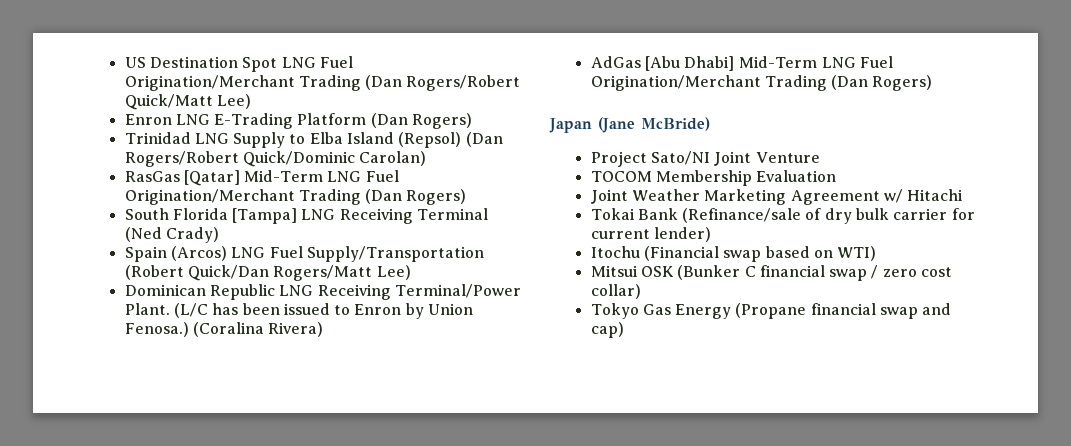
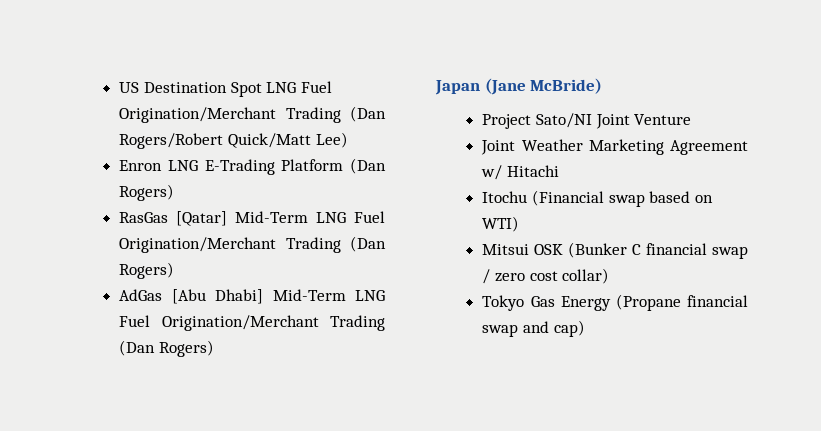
[124,132,503,148] [124,151,427,167] // Trinidad LNG Supply to Elba Island (Repsol) (Dan Rogers/Robert Quick/Dominic Carolan) -> (175, 192) none
[124,208,489,224] [124,227,219,243] [124,246,484,262] [124,265,411,281] [124,284,521,300] [124,303,474,319] [124,322,324,337] // South Florida [Tampa] LNG Receiving Terminal (Ned Crady) // Spain (Arcos) LNG Fuel Supply/Transportation (Robert Quick/Dan Rogers/Matt Lee) // Dominican Republic LNG Receiving Terminal/Power Plant. (L/C has been issued to Enron by Union Fenosa.) (Coralina Rivera) -> (175, 270) none
[590,170,837,186] // TOCOM Membership Evaluation -> (692, 119) none
[590,208,975,224] [590,227,711,242] // Tokai Bank (Refinance/sale of dry bulk carrier for current lender) -> (560, 171) none

